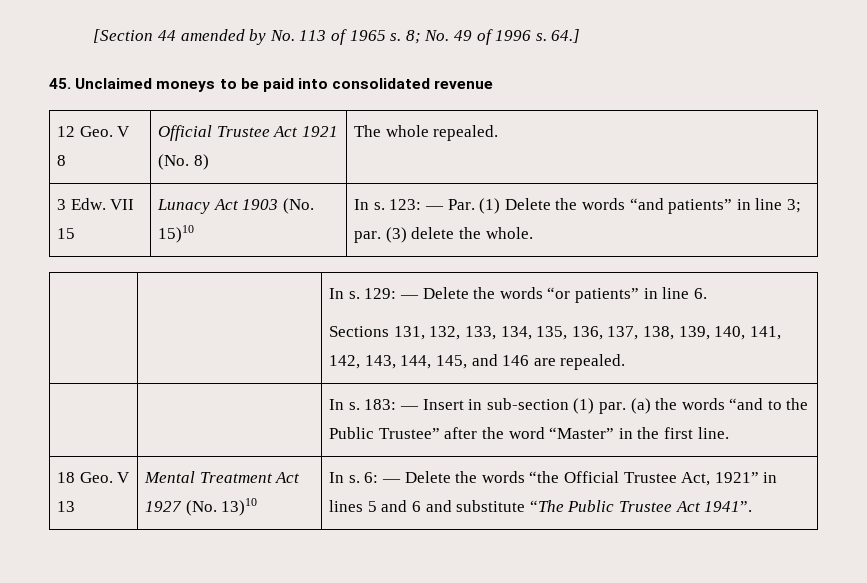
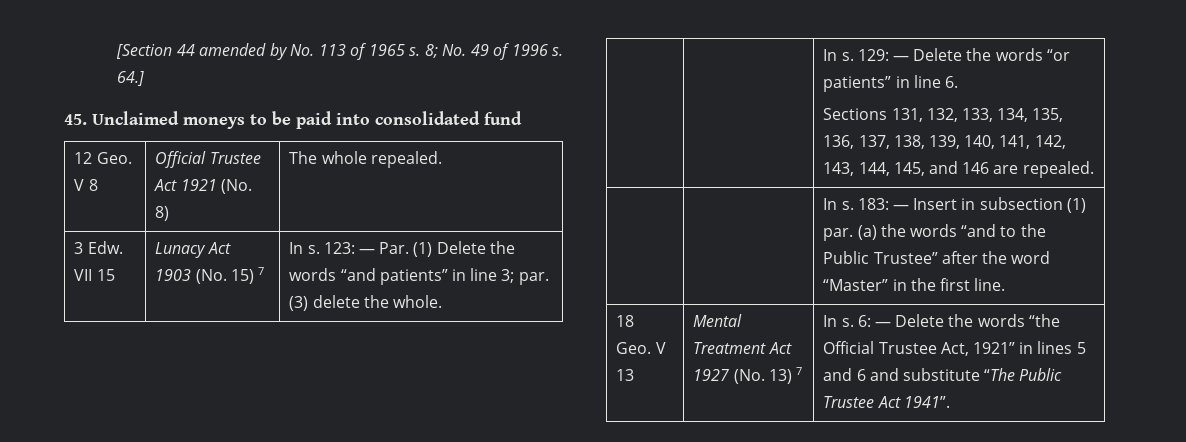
[434,80,494,89] revenue -> [484,111,522,125] fund
[158,225,195,243] 15)10 -> [230,267,264,284] 15) 7
[486,398,569,410] sub-section -> [979,197,1063,210] subsection
[221,498,258,516] 13)10 -> [768,367,802,384] 13) 7

